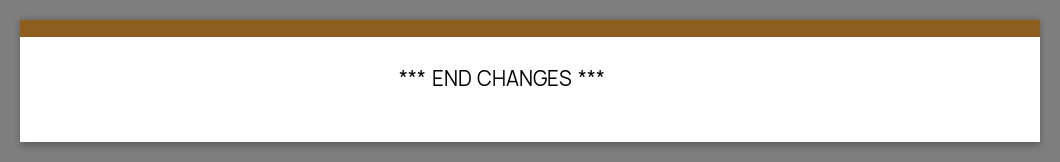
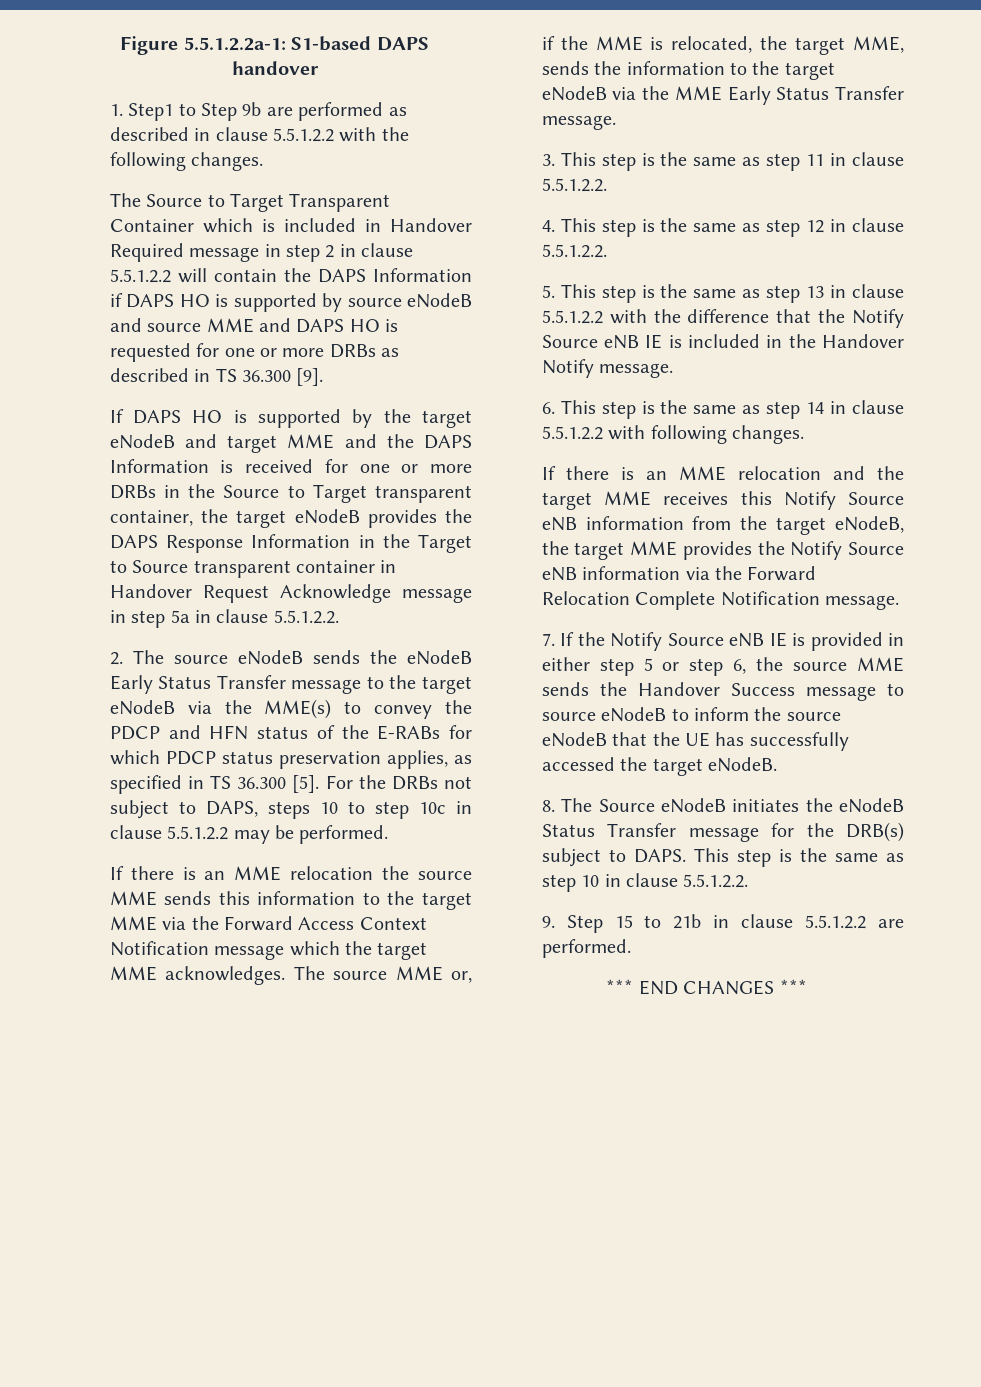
(399, 78) none -> [120,36,429,55] [231,61,319,75] [109,102,407,121] [109,127,409,142] [109,152,264,171] [109,193,391,212] [109,218,472,233] [109,243,414,262] [109,268,472,283] [109,293,472,312] [109,318,399,333] [109,343,400,362] [109,368,324,386] [109,409,472,428] [109,434,473,453] [109,459,473,473] [109,484,473,503] [109,509,472,528] [109,534,473,553] [109,560,397,578] [109,584,472,603] [109,609,339,628] [109,650,473,665] [109,675,473,694] [109,699,472,719] [109,725,472,740] [109,750,472,769] [109,775,472,794] [109,800,472,819] [109,825,389,844] [109,866,472,881] [109,891,473,910] [109,916,427,931] [109,941,428,960] [109,966,473,985] [541,36,904,55] [541,61,835,80] [541,86,904,105] [541,115,616,130] [541,152,904,171] [541,178,607,192] [541,218,904,237] [541,244,607,258] [541,284,904,303] [541,309,904,328] [541,334,904,349] [541,359,674,378] [541,400,904,419] [541,425,804,444] [541,466,904,481] [541,491,904,510] [541,516,904,535] [541,541,904,560] [541,566,817,581] [541,591,899,610] [541,632,904,651] [541,657,904,676] [541,682,904,701] [541,707,841,722] [541,732,849,751] [541,757,777,776] [541,798,904,813] [541,822,904,842] [541,848,904,867] [541,873,749,892] [541,914,904,933] [541,939,631,958] Figure 5.5.1.2.2a-1: S1-based DAPS handover // 1. Step1 to Step 9b are performed as described in clause 5.5.1.2.2 with the following changes. // The Source to Target Transparent Container which is included in Handover Required message in step 2 in clause 5.5.1.2.2 will contain the DAPS Information if DAPS HO is supported by source eNodeB and source MME and DAPS HO is requested for one or more DRBs as described in TS 36.300 [9]. // If DAPS HO is supported by the target eNodeB and target MME and the DAPS Information is received for one or more DRBs in the Source to Target transparent container, the target eNodeB provides the DAPS Response Information in the Target to Source transparent container in Handover Request Acknowledge message in step 5a in clause 5.5.1.2.2. // 2. The source eNodeB sends the eNodeB Early Status Transfer message to the target eNodeB via the MME(s) to convey the PDCP and HFN status of the E-RABs for which PDCP status preservation applies, as specified in TS 36.300 [5]. For the DRBs not subject to DAPS, steps 10 to step 10c in clause 5.5.1.2.2 may be performed. // If there is an MME relocation the source MME sends this information to the target MME via the Forward Access Context Notification message which the target MME acknowledges. The source MME or, if the MME is relocated, the target MME, sends the information to the target eNodeB via the MME Early Status Transfer message. // 3. This step is the same as step 11 in clause 5.5.1.2.2. // 4. This step is the same as step 12 in clause 5.5.1.2.2. // 5. This step is the same as step 13 in clause 5.5.1.2.2 with the difference that the Notify Source eNB IE is included in the Handover Notify message. // 6. This step is the same as step 14 in clause 5.5.1.2.2 with following changes. // If there is an MME relocation and the target MME receives this Notify Source eNB information from the target eNodeB, the target MME provides the Notify Source eNB information via the Forward Relocation Complete Notification message. // 7. If the Notify Source eNB IE is provided in either step 5 or step 6, the source MME sends the Handover Success message to source eNodeB to inform the source eNodeB that the UE has successfully accessed the target eNodeB. // 8. The Source eNodeB initiates the eNodeB Status Transfer message for the DRB(s) subject to DAPS. This step is the same as step 10 in clause 5.5.1.2.2. // 9. Step 15 to 21b in clause 5.5.1.2.2 are performed. //

